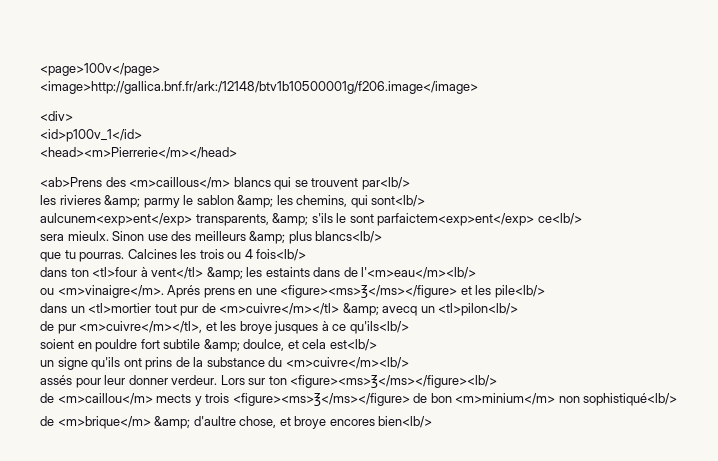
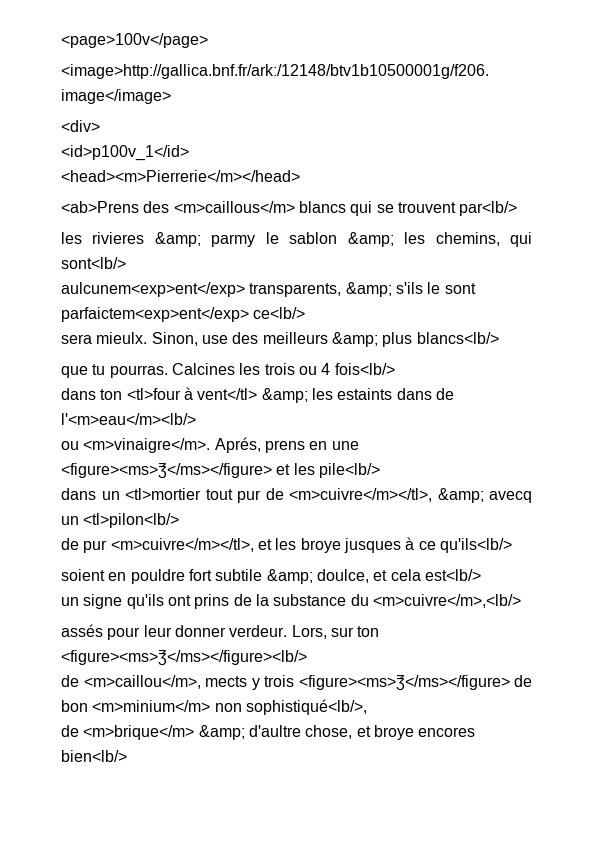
[112,231,145,241] Sinon -> [151,332,198,346] Sinon,
[167,285,201,298] Aprés -> [214,437,261,453] Aprés,
[219,303,340,315] <m>cuivre</m></tl> -> [289,488,432,502] <m>cuivre</m></tl>,
[285,357,409,369] <m>cuivre</m><lb/> -> [372,594,521,608] <m>cuivre</m>,<lb/>
[220,375,245,385] Lors -> [291,625,327,639] Lors,
[57,393,153,405] <m>caillou</m> -> [83,675,201,689] <m>caillou</m>,
[583,393,678,406] sophistiqué<lb/> -> [245,699,367,715] sophistiqué<lb/>,

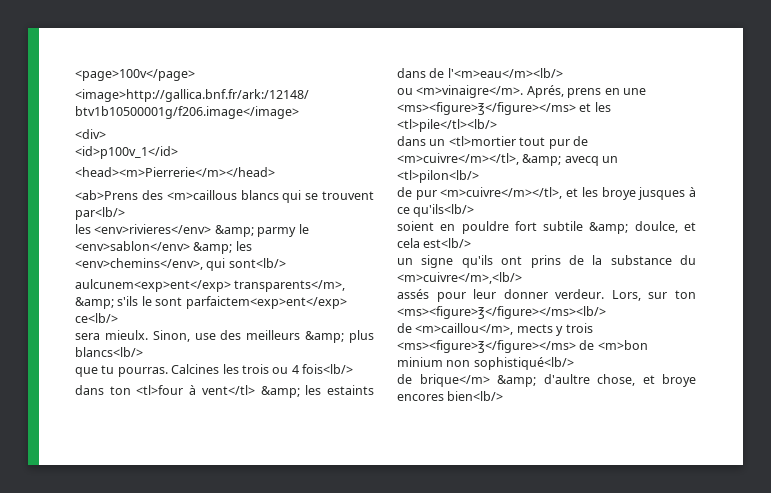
[173,201,295,213] <m>caillous</m> -> [166,190,237,200] <m>caillous
[92,232,145,244] rivieres -> [94,224,212,234] <env>rivieres</env>
[289,232,500,247] sablon &amp; les chemins, -> [75,241,252,254] [75,258,203,270] <env>sablon</env> &amp; les <env>chemins</env>,
[249,283,342,297] transparents, -> [234,280,346,292] transparents</m>,
[61,463,380,479] <figure><ms>℥</ms></figure> et les pile<lb/> -> [397,102,611,115] [397,119,497,132] <ms><figure>℥</figure></ms> et les <tl>pile</tl><lb/>
[61,650,307,666] <figure><ms>℥</ms></figure><lb/> -> [397,306,606,319] <ms><figure>℥</figure></ms><lb/>
[298,675,532,691] [61,699,367,715] [61,725,195,740] <figure><ms>℥</ms></figure> de bon <m>minium</m> non sophistiqué<lb/>, // de <m>brique</m> -> [397,340,648,353] [397,357,574,370] [397,374,490,387] <ms><figure>℥</figure></ms> de <m>bon minium non sophistiqué<lb/> // de brique</m>

